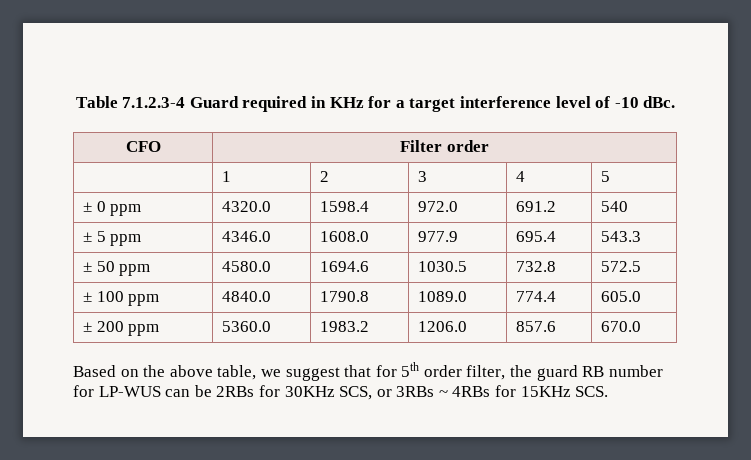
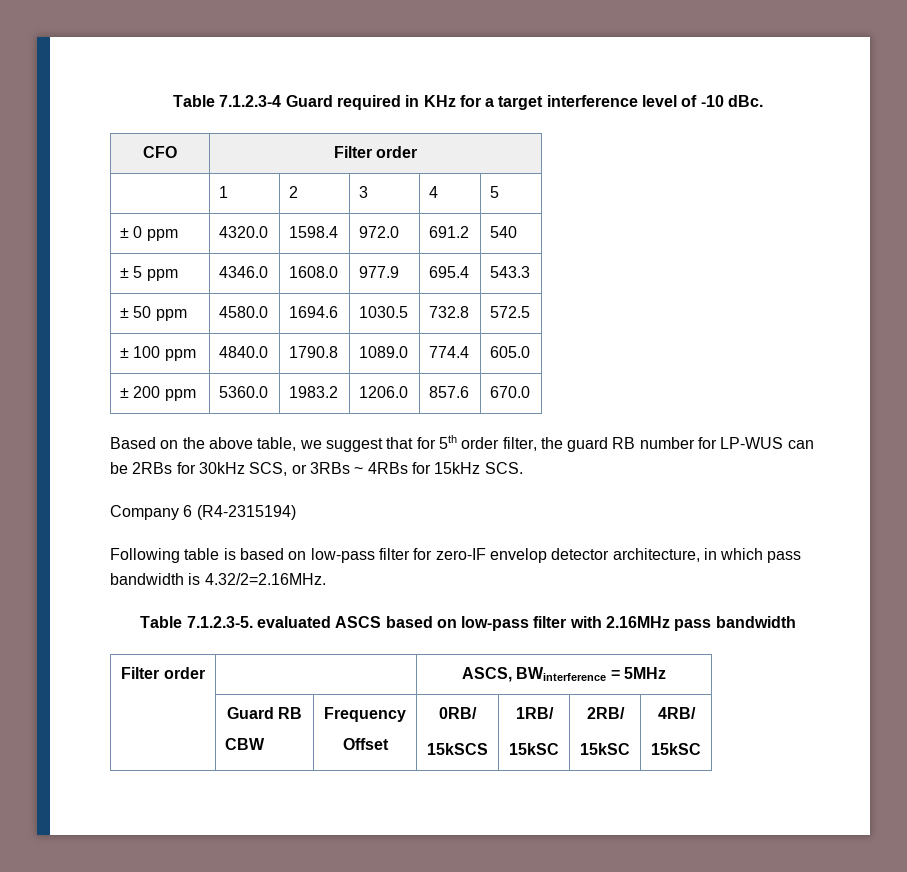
[284,386,335,397] 30KHz -> [198,462,245,474] 30kHz
[520,386,571,397] 15KHz -> [434,462,481,474] 15kHz
(609, 391) none -> [110,505,296,520] [110,548,802,563] [110,573,326,585] [140,616,796,631] [121,667,205,679] [462,667,666,682] [226,707,303,719] [225,738,266,750] [324,707,406,722] [342,738,389,750] [439,707,477,719] [427,743,488,755] [515,707,554,719] [509,743,559,755] [586,707,625,719] [580,743,630,755] [657,707,696,719] [651,743,701,755] // Company 6 (R4-2315194) // Following table is based on low-pass filter for zero-IF envelop detector architecture, in which pass bandwidth is 4.32/2=2.16MHz. // Table 7.1.2.3-5. evaluated ASCS based on low-pass filter with 2.16MHz pass bandwidth // Filter order | | ASCS, BWinterference = 5MHz // | Guard RB // CBW | Frequency // Offset | 0RB/ // 15kSCS | 1RB/ // 15kSC | 2RB/ // 15kSC | 4RB/ // 15kSC

